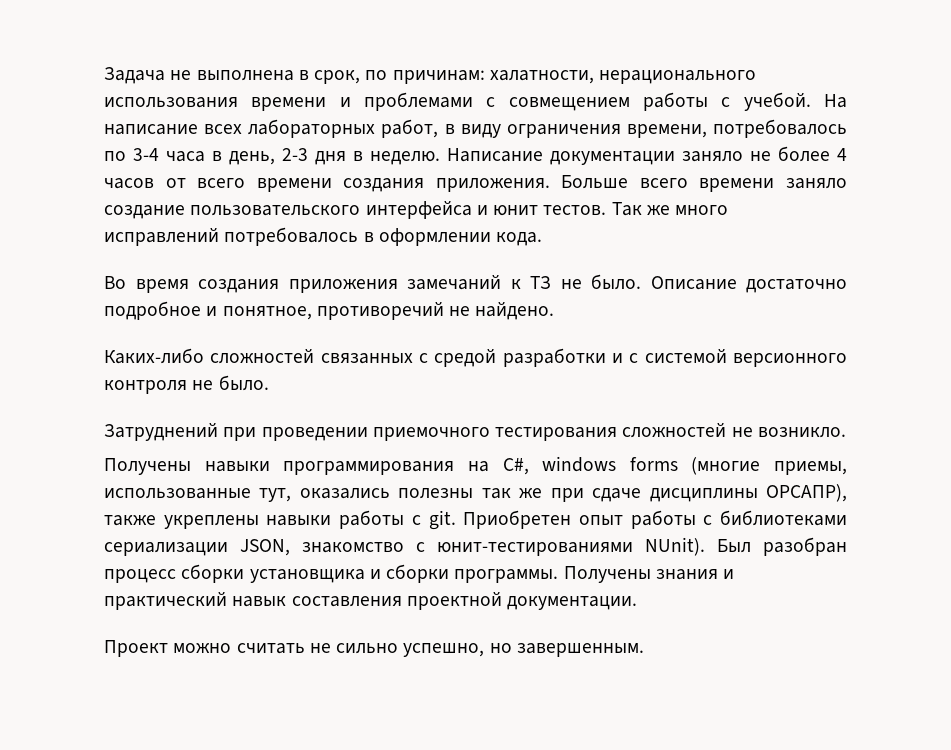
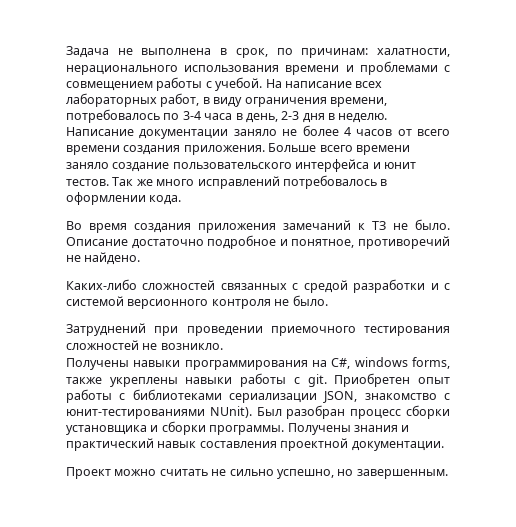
[629,457,847,475] [104,484,848,502] forms (многие приемы, использованные тут, оказались полезны так же при сдаче дисциплины ОРСАПР), -> [411,357,450,369] forms,

